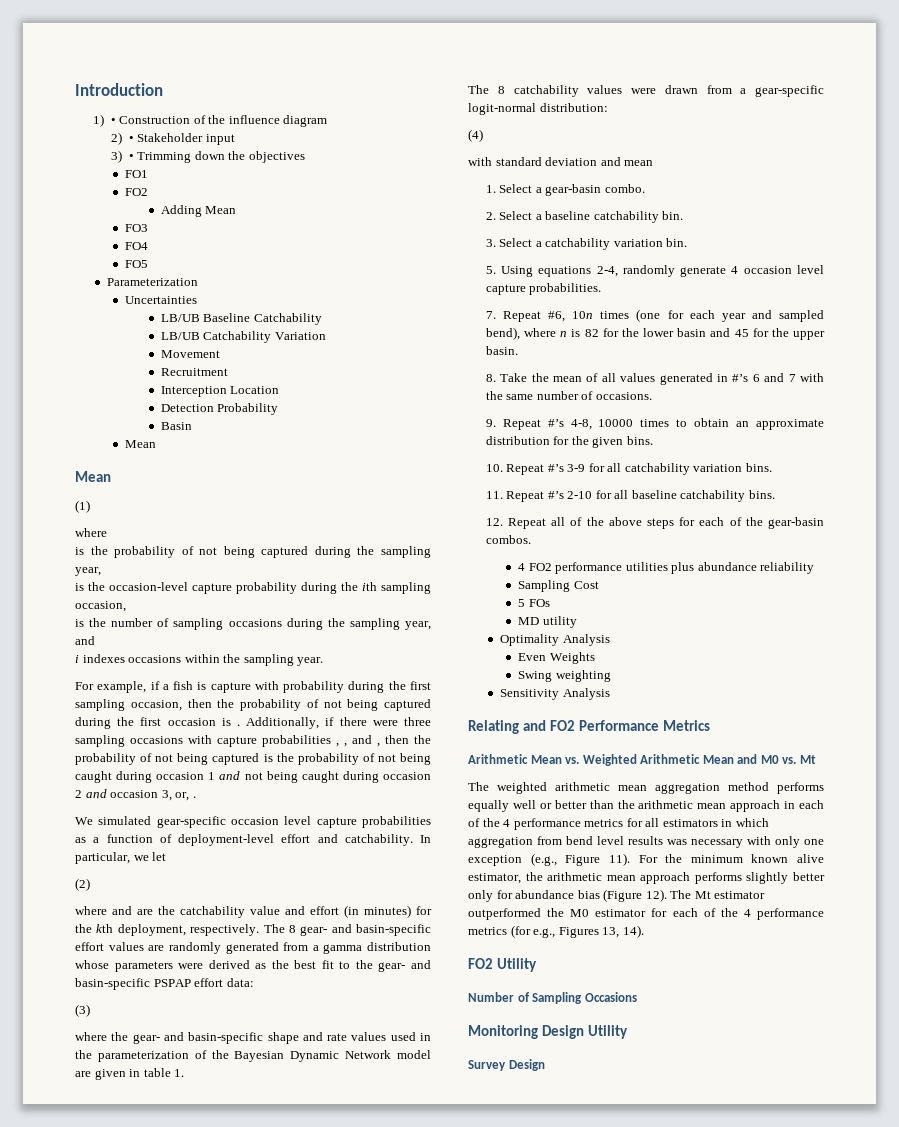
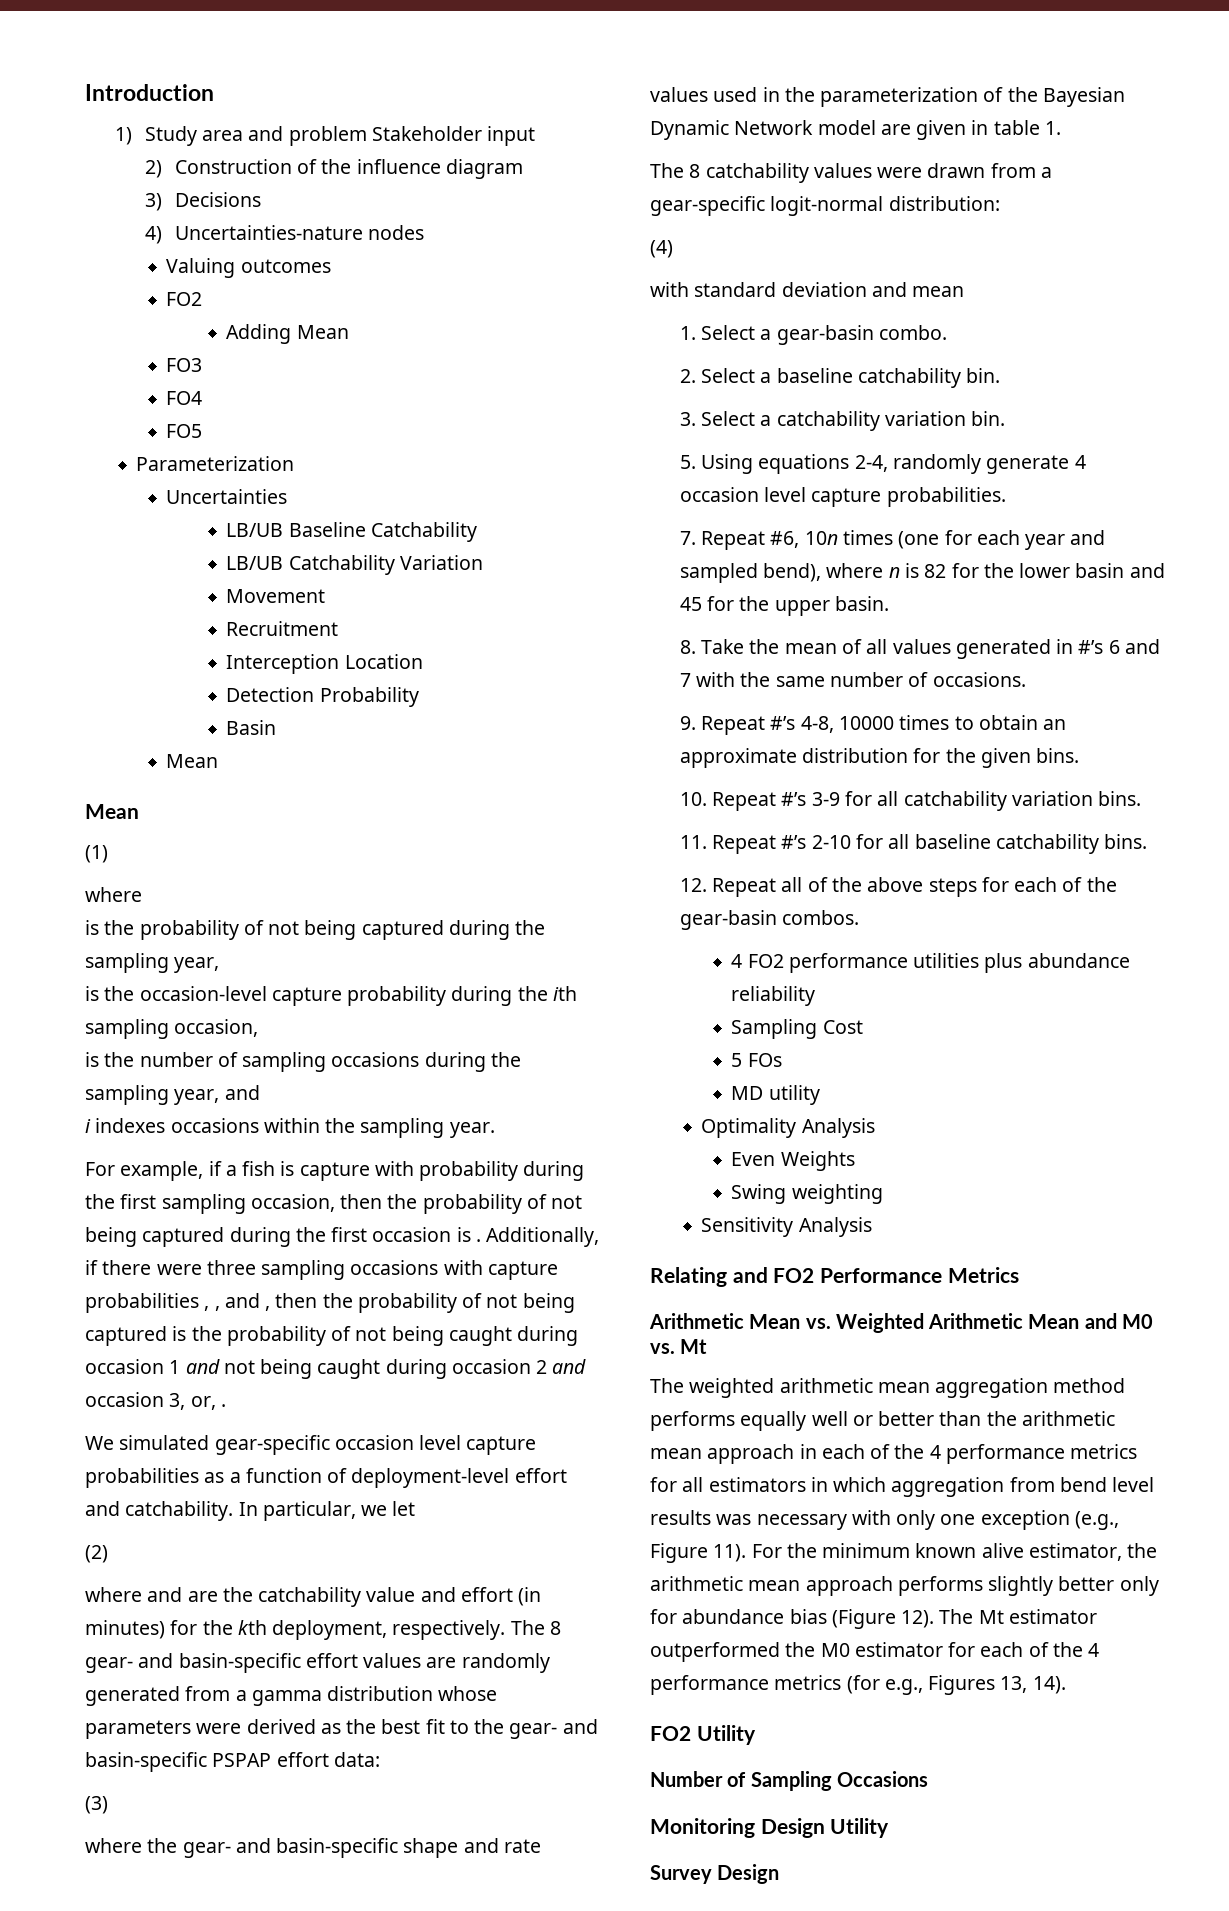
[110,118,116,124] • -> [144,126,536,146] [144,160,162,178] Study area and problem Stakeholder input // 2)
[110,132,235,145] [110,150,305,163] [125,170,149,178] 2) • Stakeholder input // 3) • Trimming down the objectives // FO1 -> [144,192,261,211] [144,225,425,244] [166,258,331,278] 3) Decisions // 4) Uncertainties-nature nodes // Valuing outcomes

